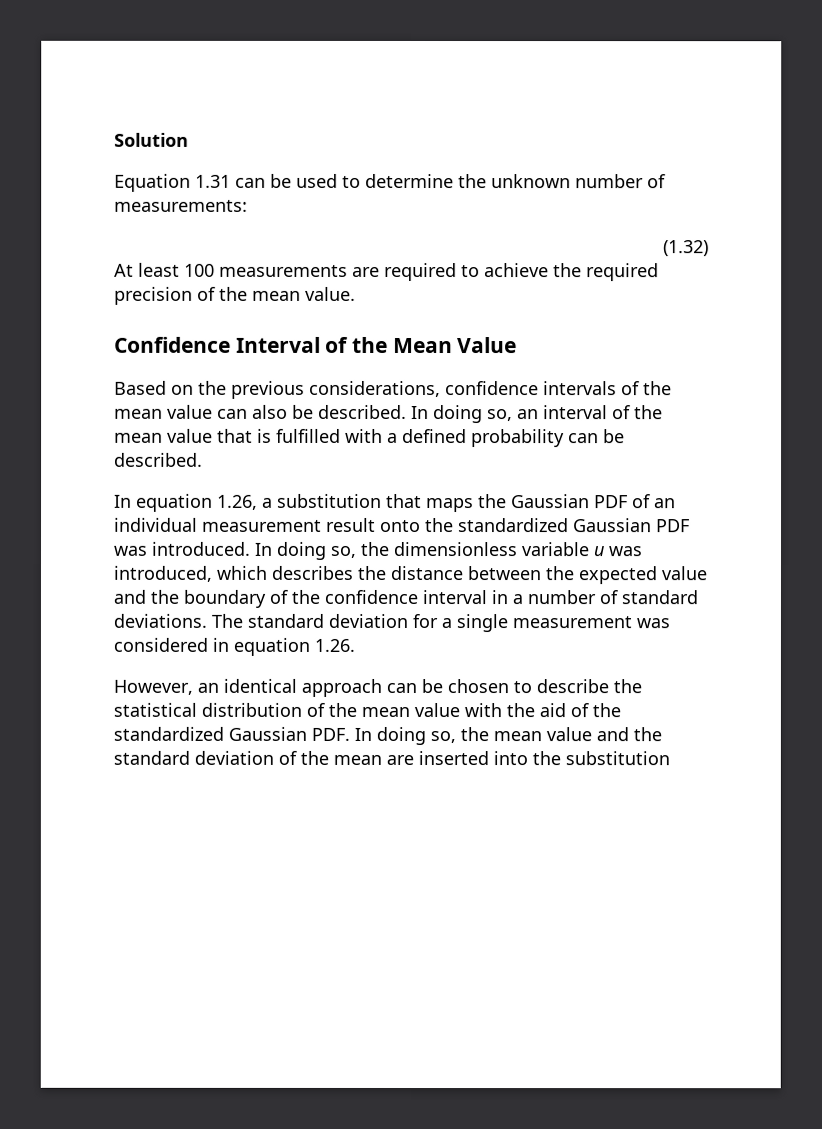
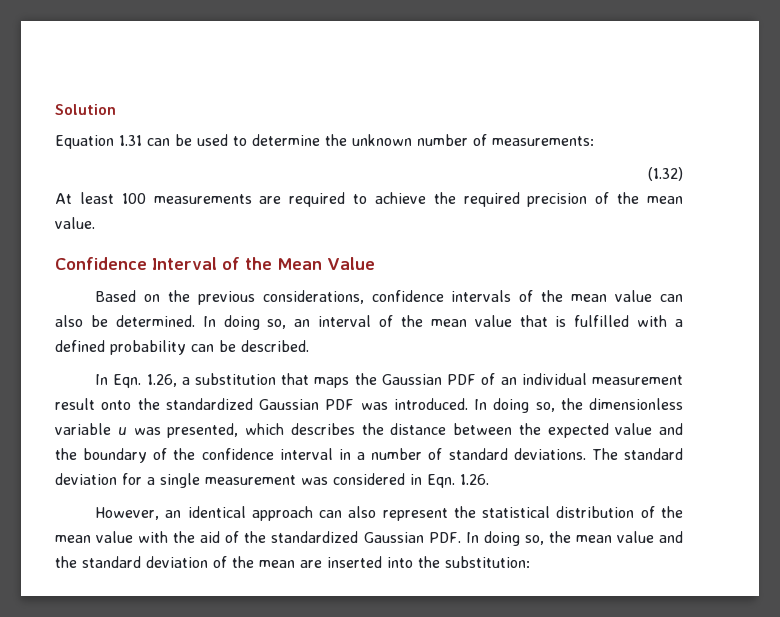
[318,404,407,419] described. -> [115,315,195,327] determined.
[136,493,213,512] equation -> [113,374,142,388] Eqn.
[113,565,212,582] introduced, -> [167,423,239,438] presented,
[233,637,310,656] equation -> [427,474,455,488] Eqn.
[421,679,609,694] be chosen to describe -> [348,506,448,521] also represent
[565,751,670,766] substitution -> [445,556,530,568] substitution:

